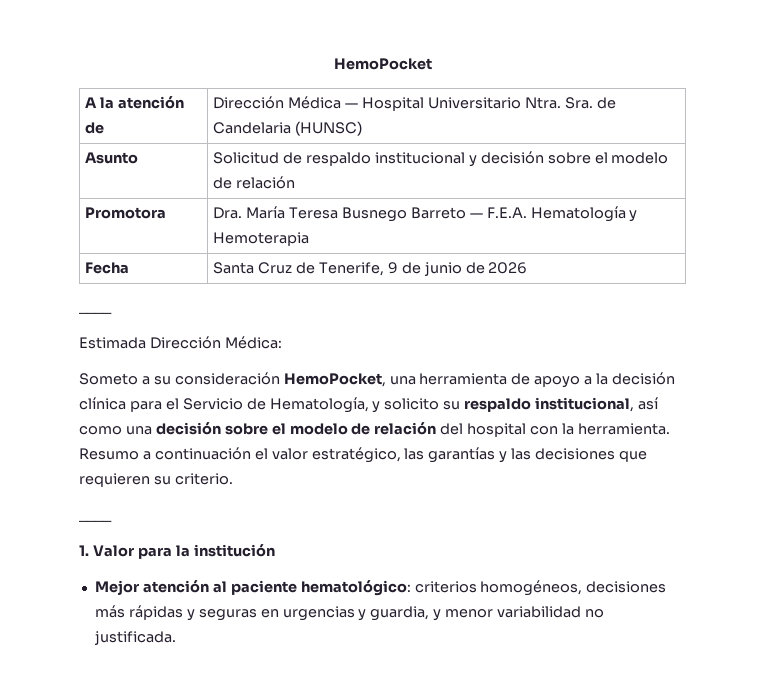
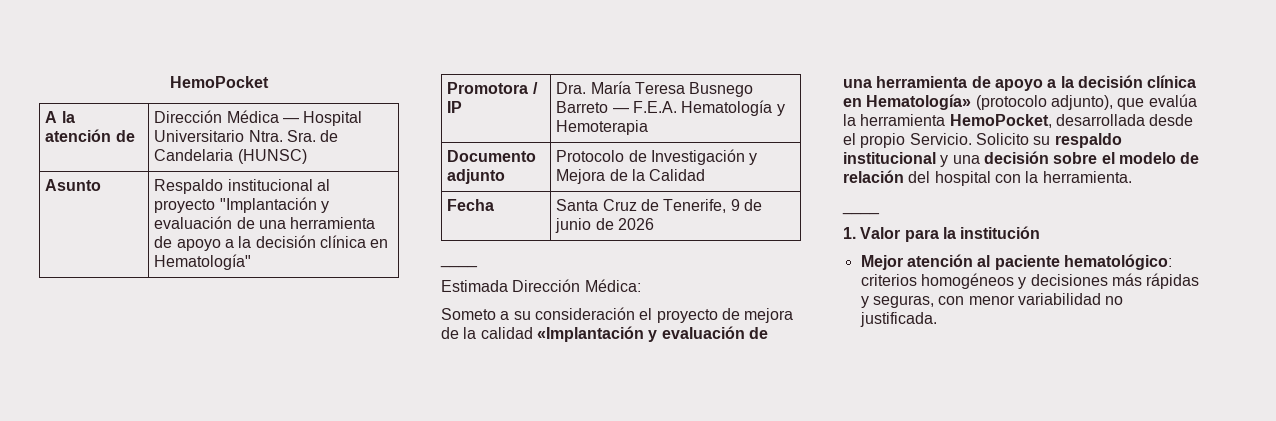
[213,151,669,167] [213,176,296,189] Solicitud de respaldo institucional y decisión sobre el modelo de relación -> [154,179,331,194] [154,197,330,213] [154,216,376,229] [154,235,389,251] [154,254,252,270] Respaldo institucional al proyecto "Implantación y evaluación de una herramienta de apoyo a la decisión clínica en Hematología"
(167, 213) none -> [532,82,538,94] [447,101,463,113] / IP
(310, 239) none -> [447,150,537,162] [447,169,506,184] [556,149,758,165] [556,169,706,184] // Documento adjunto | Protocolo de Investigación y Mejora de la Calidad
[283,372,676,388] [79,397,659,413] [79,426,122,435] HemoPocket, una herramienta de apoyo a la decisión clínica para el Servicio de Hematología, y solicito su respaldo institucional, así como -> [639,308,794,323] [441,326,768,342] [843,75,1197,91] [843,94,1197,110] [843,114,1194,128] [843,133,1122,148] [843,152,949,167] el proyecto de mejora de la calidad «Implantación y evaluación de una herramienta de apoyo a la decisión clínica en Hematología» (protocolo adjunto), que evalúa la herramienta HemoPocket, desarrollada desde el propio Servicio. Solicito su respaldo institucional y
[79,447,648,463] [79,473,233,487] Resumo a continuación el valor estratégico, las garantías y las decisiones que requieren su criterio. -> (1132, 177) none
[480,580,583,596] homogéneos, -> [920,273,1027,289] homogéneos y
[198,606,442,621] seguras en urgencias y guardia, y -> [872,295,965,308] seguras, con

